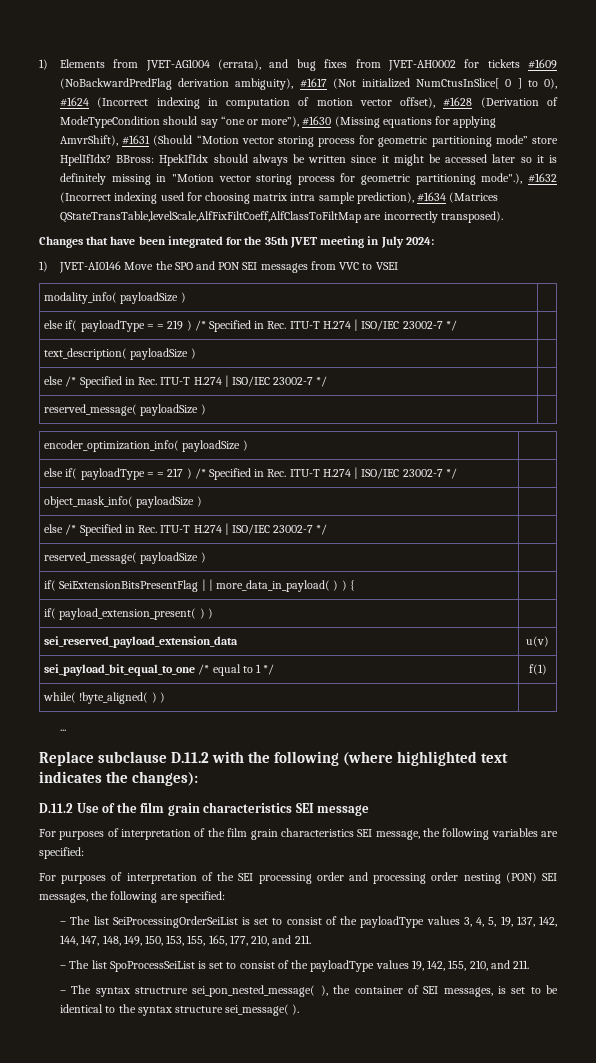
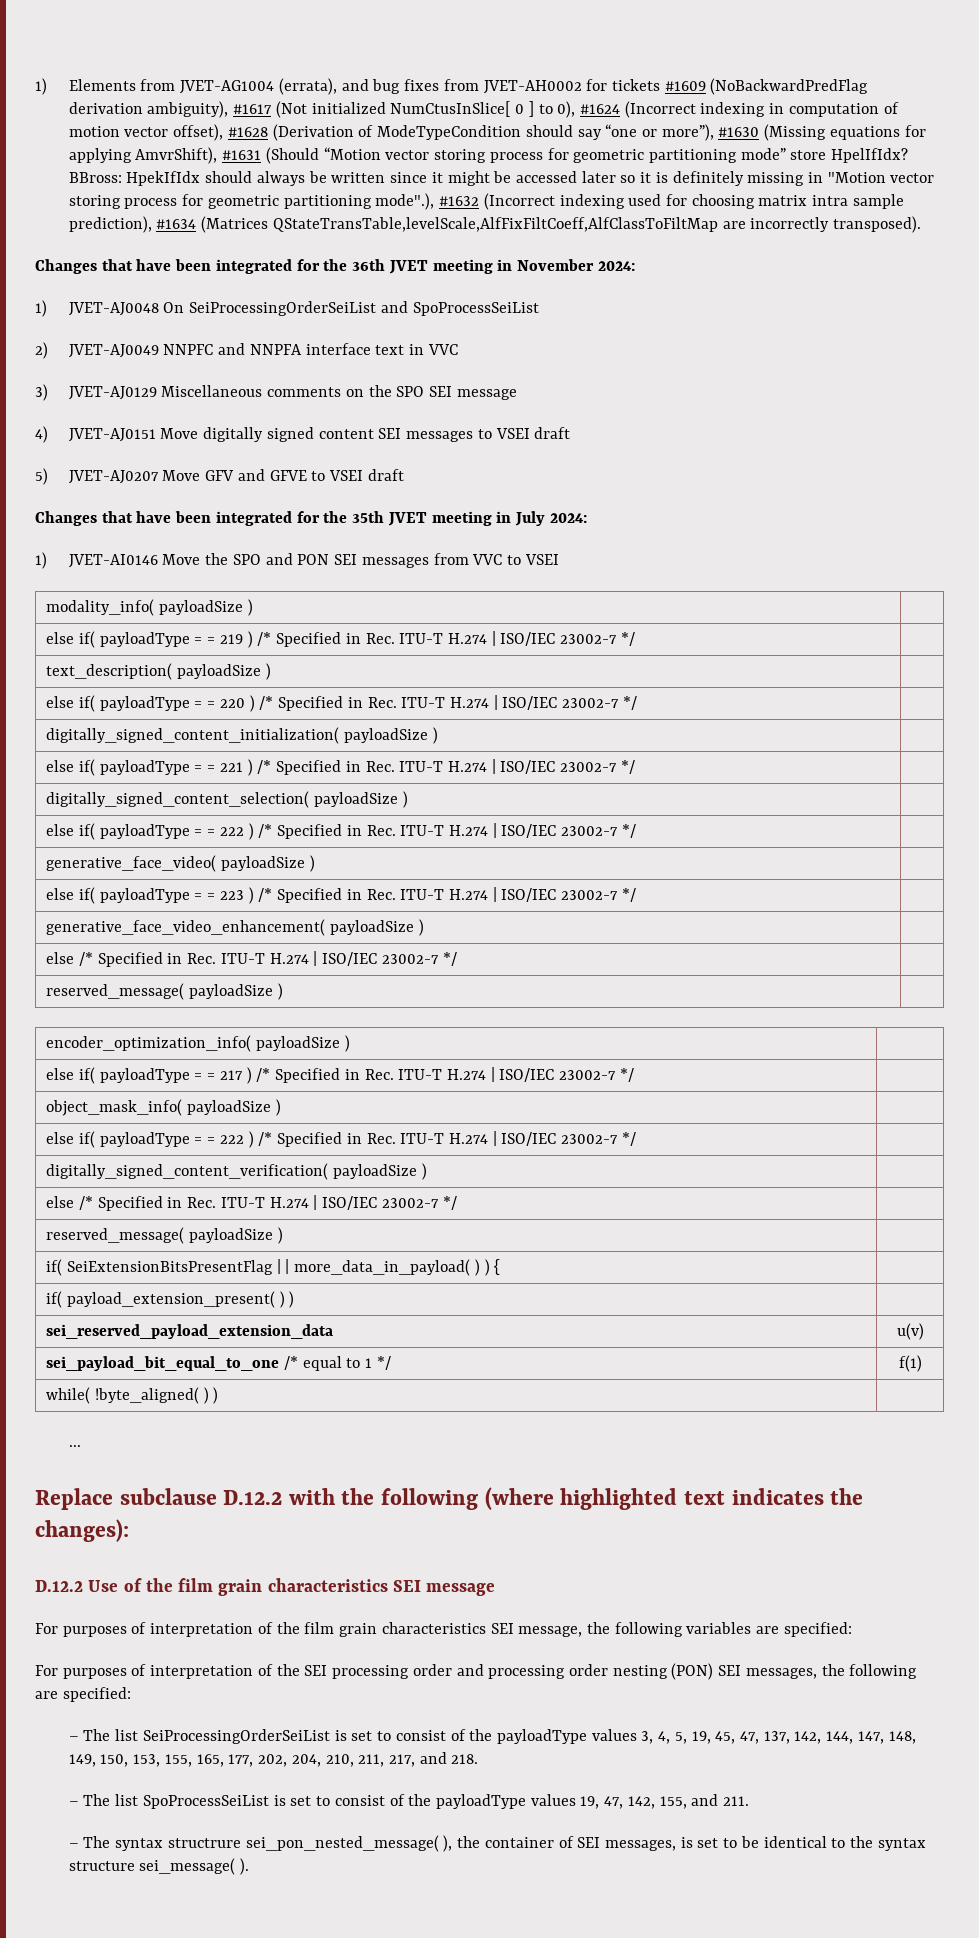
(503, 217) none -> [35,259,635,274] [35,300,539,317] [35,342,458,359] [35,384,517,401] [35,426,571,443] [35,468,404,485] // Changes that have been integrated for the 36th JVET meeting in November 2024: // 1) JVET-AJ0048 On SeiProcessingOrderSeiList and SpoProcessSeiList // 2) JVET-AJ0049 NNPFC and NNPFA interface text in VVC // 3) JVET-AJ0129 Miscellaneous comments on the SPO SEI message // 4) JVET-AJ0151 Move digitally signed content SEI messages to VSEI draft // 5) JVET-AJ0207 Move GFV and GFVE to VSEI draft
(196, 353) none -> [46,695,637,712] [46,727,438,744] [46,759,635,776] [46,791,408,808] [46,823,636,840] [46,855,315,872] [46,887,636,904] [46,919,424,936] // else if( payloadType = = 220 ) /* Specified in Rec. ITU-T H.274 | ISO/IEC 23002-7 */ | // digitally_signed_content_initialization( payloadSize ) | // else if( payloadType = = 221 ) /* Specified in Rec. ITU-T H.274 | ISO/IEC 23002-7 */ | // digitally_signed_content_selection( payloadSize ) | // else if( payloadType = = 222 ) /* Specified in Rec. ITU-T H.274 | ISO/IEC 23002-7 */ | // generative_face_video( payloadSize ) | // else if( payloadType = = 223 ) /* Specified in Rec. ITU-T H.274 | ISO/IEC 23002-7 */ | // generative_face_video_enhancement( payloadSize ) |
(202, 501) none -> [46,1131,636,1148] [46,1163,427,1180] // else if( payloadType = = 222 ) /* Specified in Rec. ITU-T H.274 | ISO/IEC 23002-7 */ | // digitally_signed_content_verification( payloadSize ) |
[171,752,210,763] D.11.2 -> [223,1490,283,1505] D.12.2
[39,803,73,813] D.11.2 -> [35,1580,83,1592] D.12.2
(513, 921) none -> [715,1731,760,1744] 45, 47,
[251,935,311,946] 210, and 211. -> [258,1752,479,1767] 202, 204, 210, 211, 217, and 218.
(424, 965) none -> [604,1796,624,1809] 47,
[469,960,488,971] 210, -> (687, 1802) none

